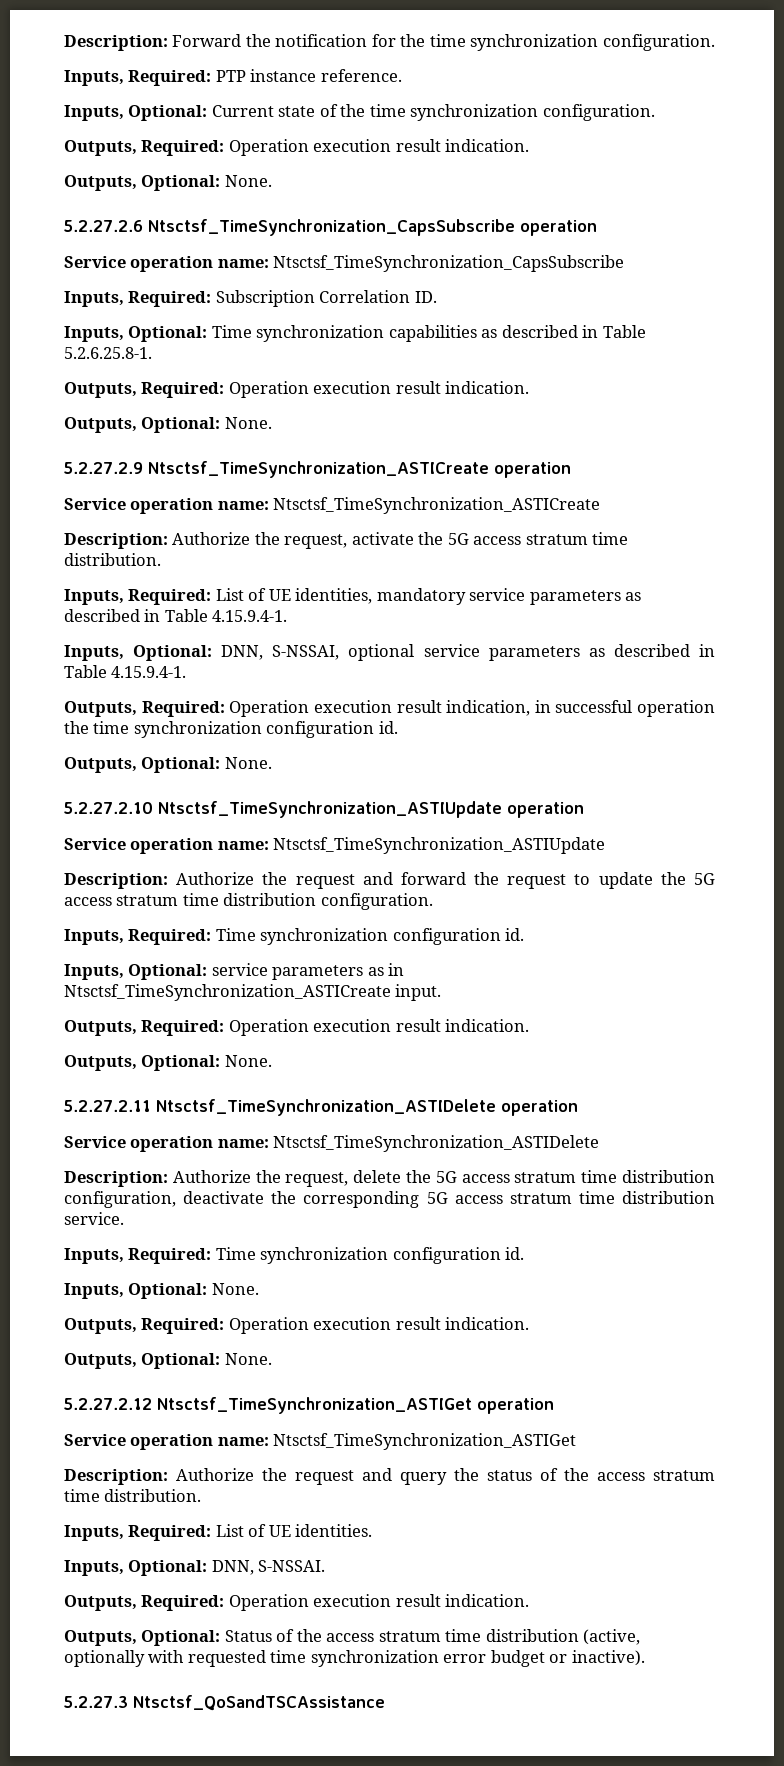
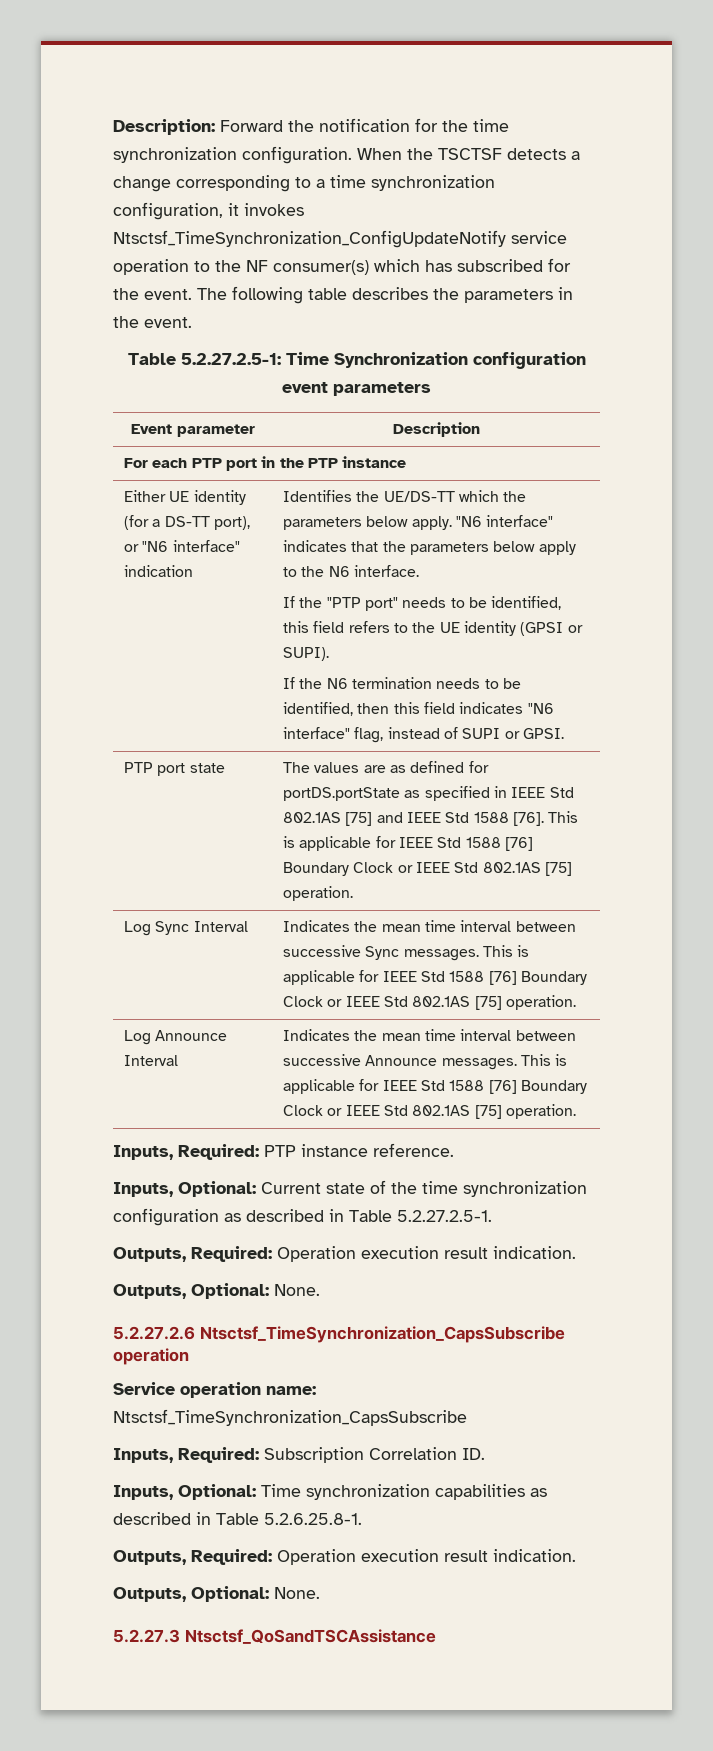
(715, 42) none -> [357,148,580,160] [113,175,495,192] [113,202,304,220] [113,230,567,248] [113,258,571,275] [113,286,573,304] [113,316,192,328] [127,352,586,369] [282,382,431,396] [131,424,255,437] [392,422,480,437] [124,456,407,471] [124,490,246,505] [124,515,251,530] [124,540,240,552] [124,565,194,577] [283,490,527,502] [283,515,554,530] [283,540,576,555] [283,565,420,577] [283,596,562,611] [283,621,583,636] [283,647,330,661] [283,677,522,689] [283,702,554,716] [283,727,565,743] [124,762,225,776] [283,761,489,773] [283,786,574,801] [283,811,579,826] [283,836,534,851] [283,862,573,876] [283,886,354,901] [124,921,248,936] [283,920,576,932] [283,945,530,961] [283,970,588,985] [283,995,577,1010] [124,1030,228,1045] [124,1055,179,1066] [283,1029,576,1041] [283,1054,568,1070] [283,1079,588,1094] [283,1104,577,1119] When the TSCTSF detects a change corresponding to a time synchronization configuration, it invokes Ntsctsf_TimeSynchronization_ConfigUpdateNotify service operation to the NF consumer(s) which has subscribed for the event. The following table describes the parameters in the event. // Table 5.2.27.2.5-1: Time Synchronization configuration event parameters // Event parameter | Description // For each PTP port in the PTP instance // Either UE identity (for a DS-TT port), or "N6 interface" indication | Identifies the UE/DS-TT which the parameters below apply. "N6 interface" indicates that the parameters below apply to the N6 interface. // If the "PTP port" needs to be identified, this field refers to the UE identity (GPSI or SUPI). // If the N6 termination needs to be identified, then this field indicates "N6 interface" flag, instead of SUPI or GPSI. // PTP port state | The values are as defined for portDS.portState as specified in IEEE Std 802.1AS [75] and IEEE Std 1588 [76]. This is applicable for IEEE Std 1588 [76] Boundary Clock or IEEE Std 802.1AS [75] operation. // Log Sync Interval | Indicates the mean time interval between successive Sync messages. This is applicable for IEEE Std 1588 [76] Boundary Clock or IEEE Std 802.1AS [75] operation. // Log Announce Interval | Indicates the mean time interval between successive Announce messages. This is applicable for IEEE Std 1588 [76] Boundary Clock or IEEE Std 802.1AS [75] operation.
[542,104,655,121] configuration. -> [113,1208,492,1226] configuration as described in Table 5.2.27.2.5-1.
[64,461,571,478] [64,497,601,514] [64,532,629,549] [64,553,161,566] [64,588,642,605] [64,609,288,622] [64,644,715,661] [64,665,187,678] [64,700,715,717] [64,721,398,738] [64,757,272,773] [64,801,584,818] [64,837,606,854] [64,872,715,889] [64,893,433,910] [64,928,525,945] [64,963,405,980] [64,984,442,1001] [64,1019,530,1036] [64,1055,272,1071] [64,1099,578,1116] [64,1135,600,1152] [64,1170,715,1187] [64,1191,715,1208] [64,1212,124,1225] [64,1247,525,1264] [64,1283,259,1299] [64,1317,530,1334] [64,1353,272,1369] [64,1397,554,1414] [64,1433,577,1450] [64,1468,715,1485] [64,1489,202,1502] [64,1524,373,1541] [64,1560,326,1576] [64,1594,530,1611] [64,1629,641,1646] [64,1650,645,1667] // 5.2.27.2.9 Ntsctsf_TimeSynchronization_ASTICreate operation // Service operation name: Ntsctsf_TimeSynchronization_ASTICreate // Description: Authorize the request, activate the 5G access stratum time distribution. // Inputs, Required: List of UE identities, mandatory service parameters as described in Table 4.15.9.4-1. // Inputs, Optional: DNN, S-NSSAI, optional service parameters as described in Table 4.15.9.4-1. // Outputs, Required: Operation execution result indication, in successful operation the time synchronization configuration id. // Outputs, Optional: None. // 5.2.27.2.10 Ntsctsf_TimeSynchronization_ASTIUpdate operation // Service operation name: Ntsctsf_TimeSynchronization_ASTIUpdate // Description: Authorize the request and forward the request to update the 5G access stratum time distribution configuration. // Inputs, Required: Time synchronization configuration id. // Inputs, Optional: service parameters as in Ntsctsf_TimeSynchronization_ASTICreate input. // Outputs, Required: Operation execution result indication. // Outputs, Optional: None. // 5.2.27.2.11 Ntsctsf_TimeSynchronization_ASTIDelete operation // Service operation name: Ntsctsf_TimeSynchronization_ASTIDelete // Description: Authorize the request, delete the 5G access stratum time distribution configuration, deactivate the corresponding 5G access stratum time distribution service. // Inputs, Required: Time synchronization configuration id. // Inputs, Optional: None. // Outputs, Required: Operation execution result indication. // Outputs, Optional: None. // 5.2.27.2.12 Ntsctsf_TimeSynchronization_ASTIGet operation // Service operation name: Ntsctsf_TimeSynchronization_ASTIGet // Description: Authorize the request and query the status of the access stratum time distribution. // Inputs, Required: List of UE identities. // Inputs, Optional: DNN, S-NSSAI. // Outputs, Required: Operation execution result indication. // Outputs, Optional: Status of the access stratum time distribution (active, optionally with requested time synchronization error budget or inactive). -> (320, 1593) none

